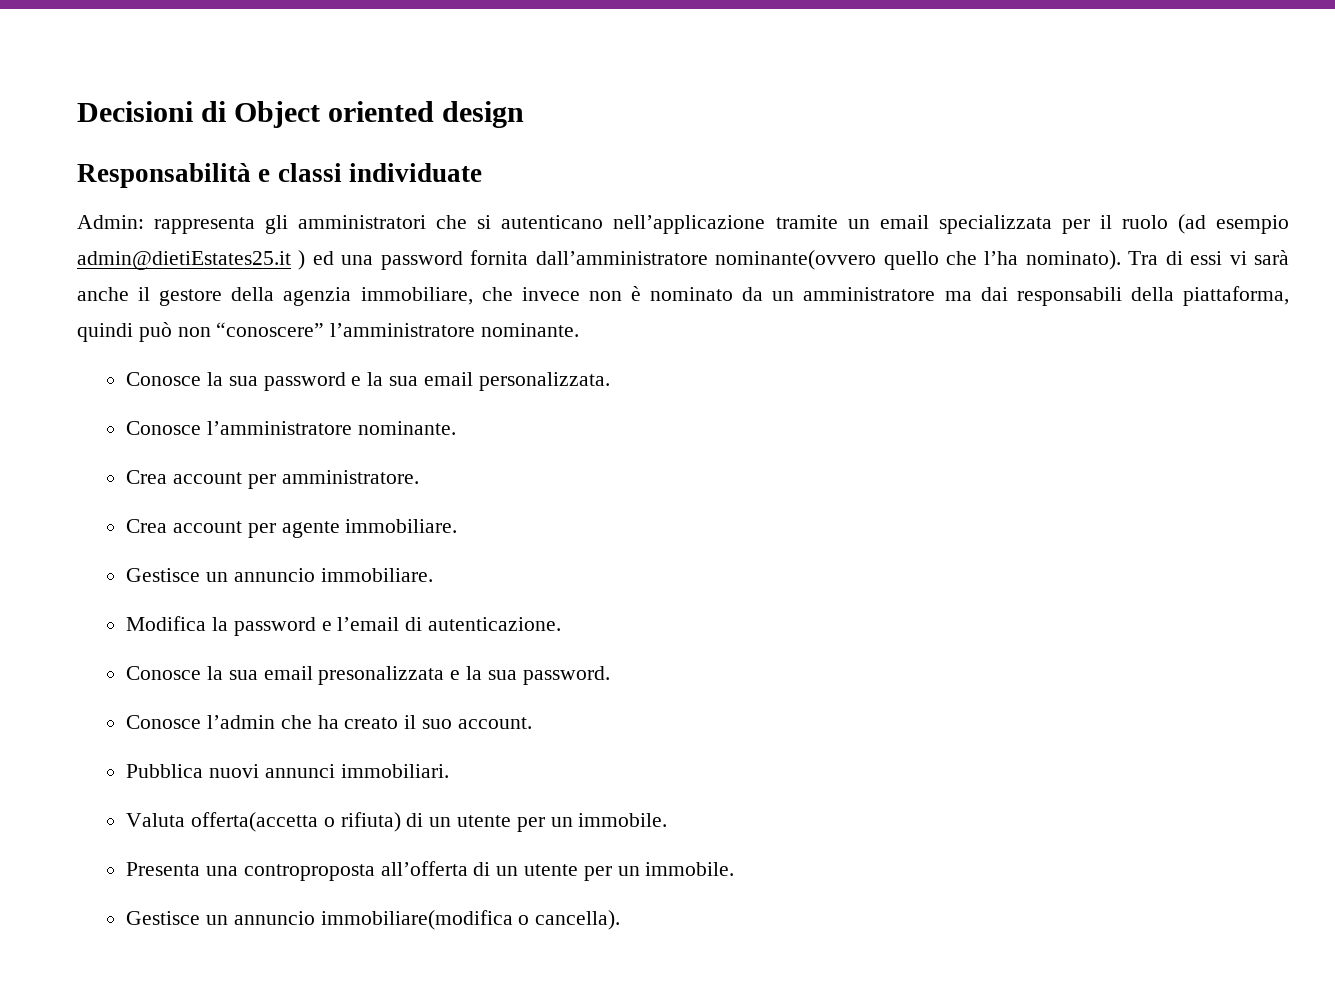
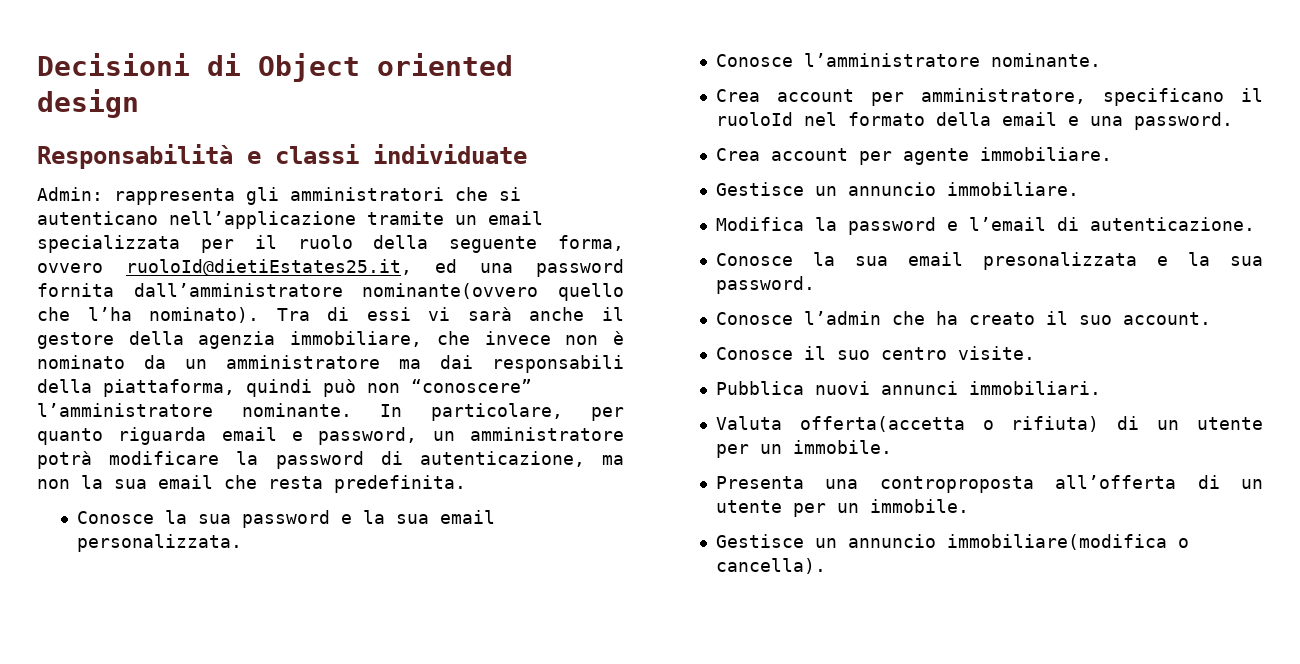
[1177,214,1289,234] [77,250,306,270] (ad esempio admin@dietiEstates25.it ) -> [373,235,624,253] [37,259,412,276] della seguente forma, ovvero ruoloId@dietiEstates25.it,
(580, 330) none -> [380,403,624,421] [37,427,624,445] [37,451,624,469] [37,475,466,493] In particolare, per quanto riguarda email e password, un amministratore potrà modificare la password di autenticazione, ma non la sua email che resta predefinita.
[281,470,419,484] amministratore. -> [920,88,1263,106] [715,112,1233,130] amministratore, specificano il ruoloId nel formato della email e una password.
(532, 723) none -> [715,346,1035,360] // Conosce il suo centro visite.

